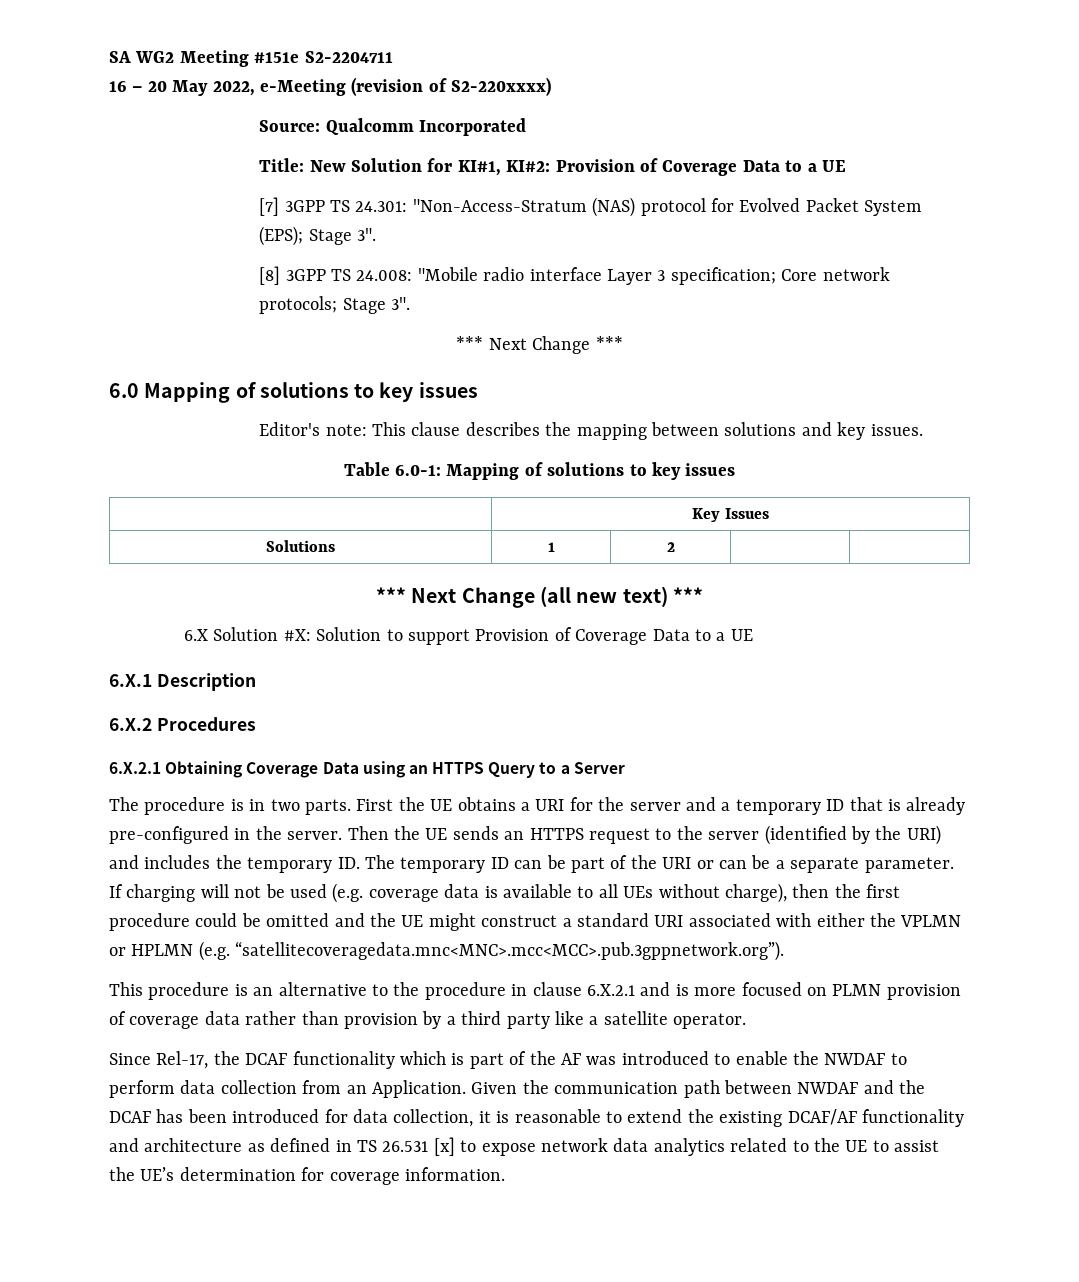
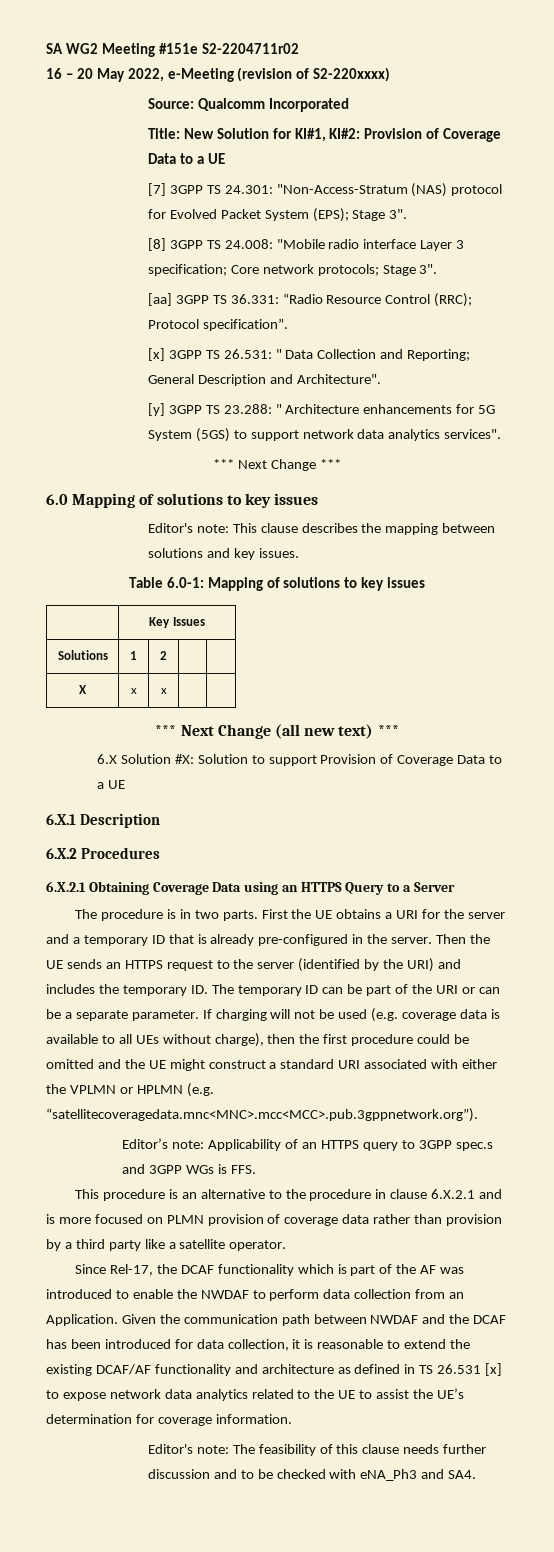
[304,51,393,63] S2-2204711 -> [201,43,299,54] S2-2204711r02
(410, 303) none -> [147,293,473,307] [147,318,288,331] [147,348,471,361] [147,374,381,386] [147,403,496,416] [147,428,502,442] // [aa] 3GPP TS 36.331: “Radio Resource Control (RRC); Protocol specification”. // [x] 3GPP TS 26.531: " Data Collection and Reporting; General Description and Architecture". // [y] 3GPP TS 23.288: " Architecture enhancements for 5G System (5GS) to support network data analytics services".
(675, 547) none -> [79,685,87,694] [130,688,137,694] [160,688,167,694] // X | x | x | |
(785, 951) none -> [122,1138,493,1151] [122,1164,257,1174] // Editor’s note: Applicability of an HTTPS query to 3GPP spec.s and 3GPP WGs is FFS.
(505, 1174) none -> [147,1444,487,1456] [147,1469,477,1481] // Editor's note: The feasibility of this clause needs further discussion and to be checked with eNA_Ph3 and SA4.

